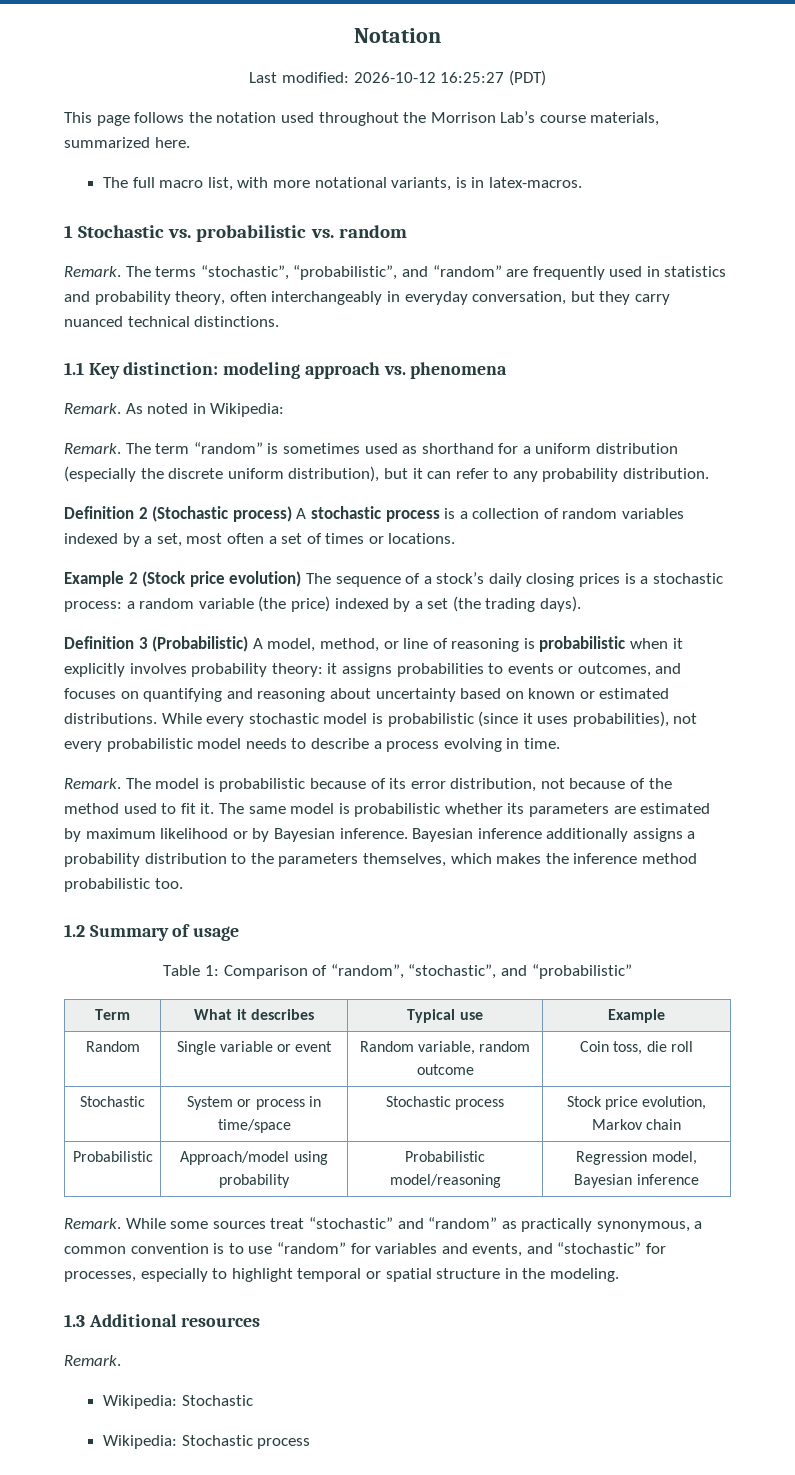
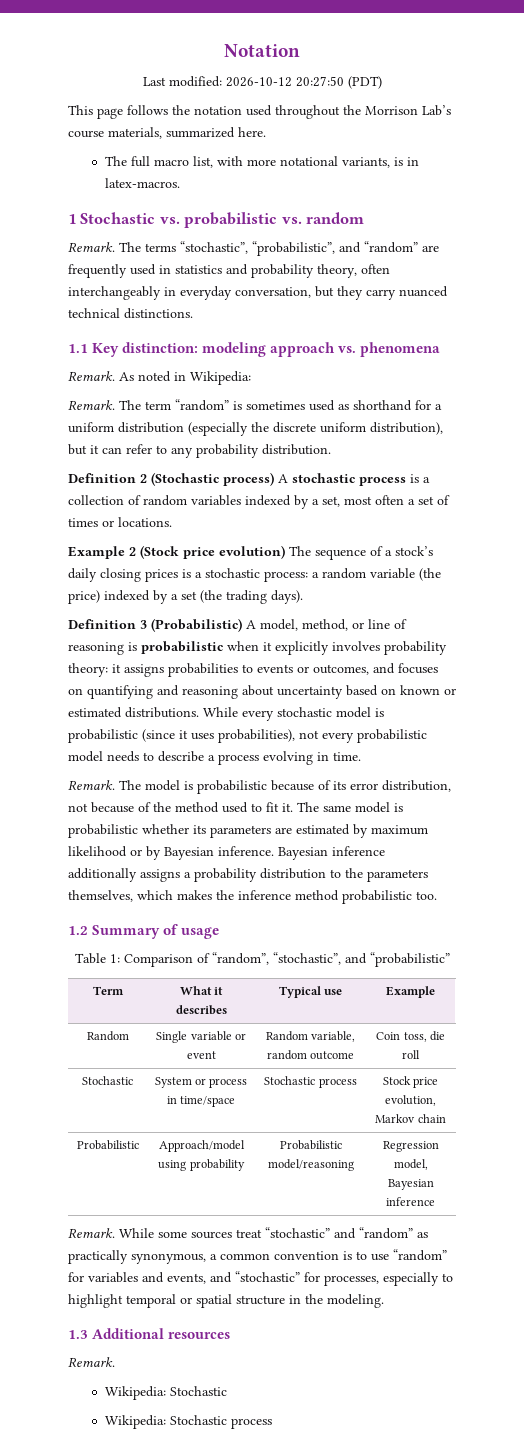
[440,72,505,83] 16:25:27 -> [295,76,344,87] 20:27:50

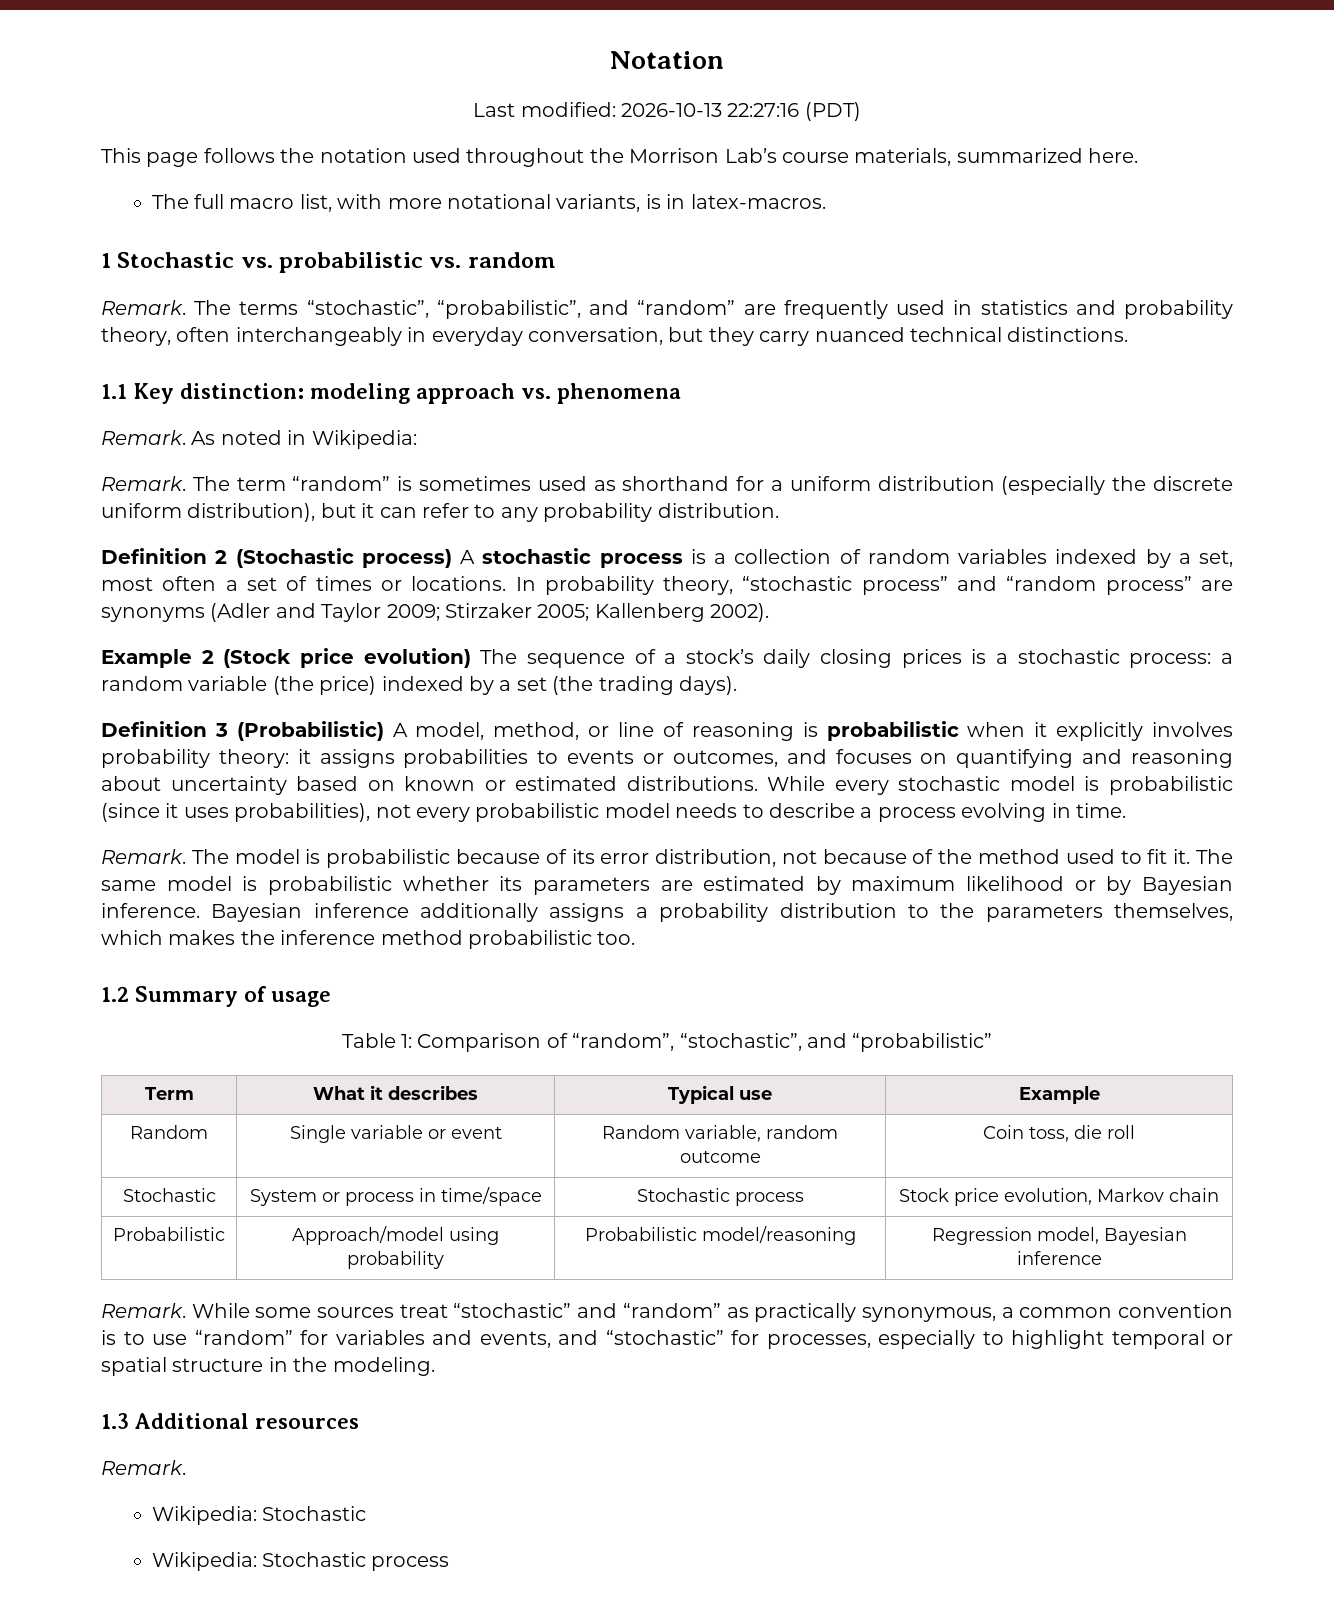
[225,76,344,87] 2026-10-12 20:27:50 -> [620,103,800,117] 2026-10-13 22:27:16
(172, 522) none -> [515,576,1233,595] [101,603,770,622] In probability theory, “stochastic process” and “random process” are synonyms (Adler and Taylor 2009; Stirzaker 2005; Kallenberg 2002).

